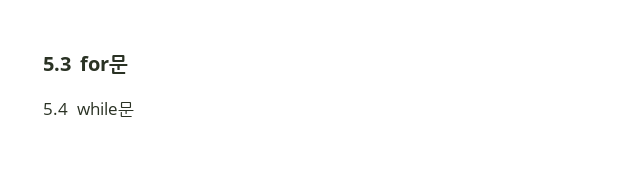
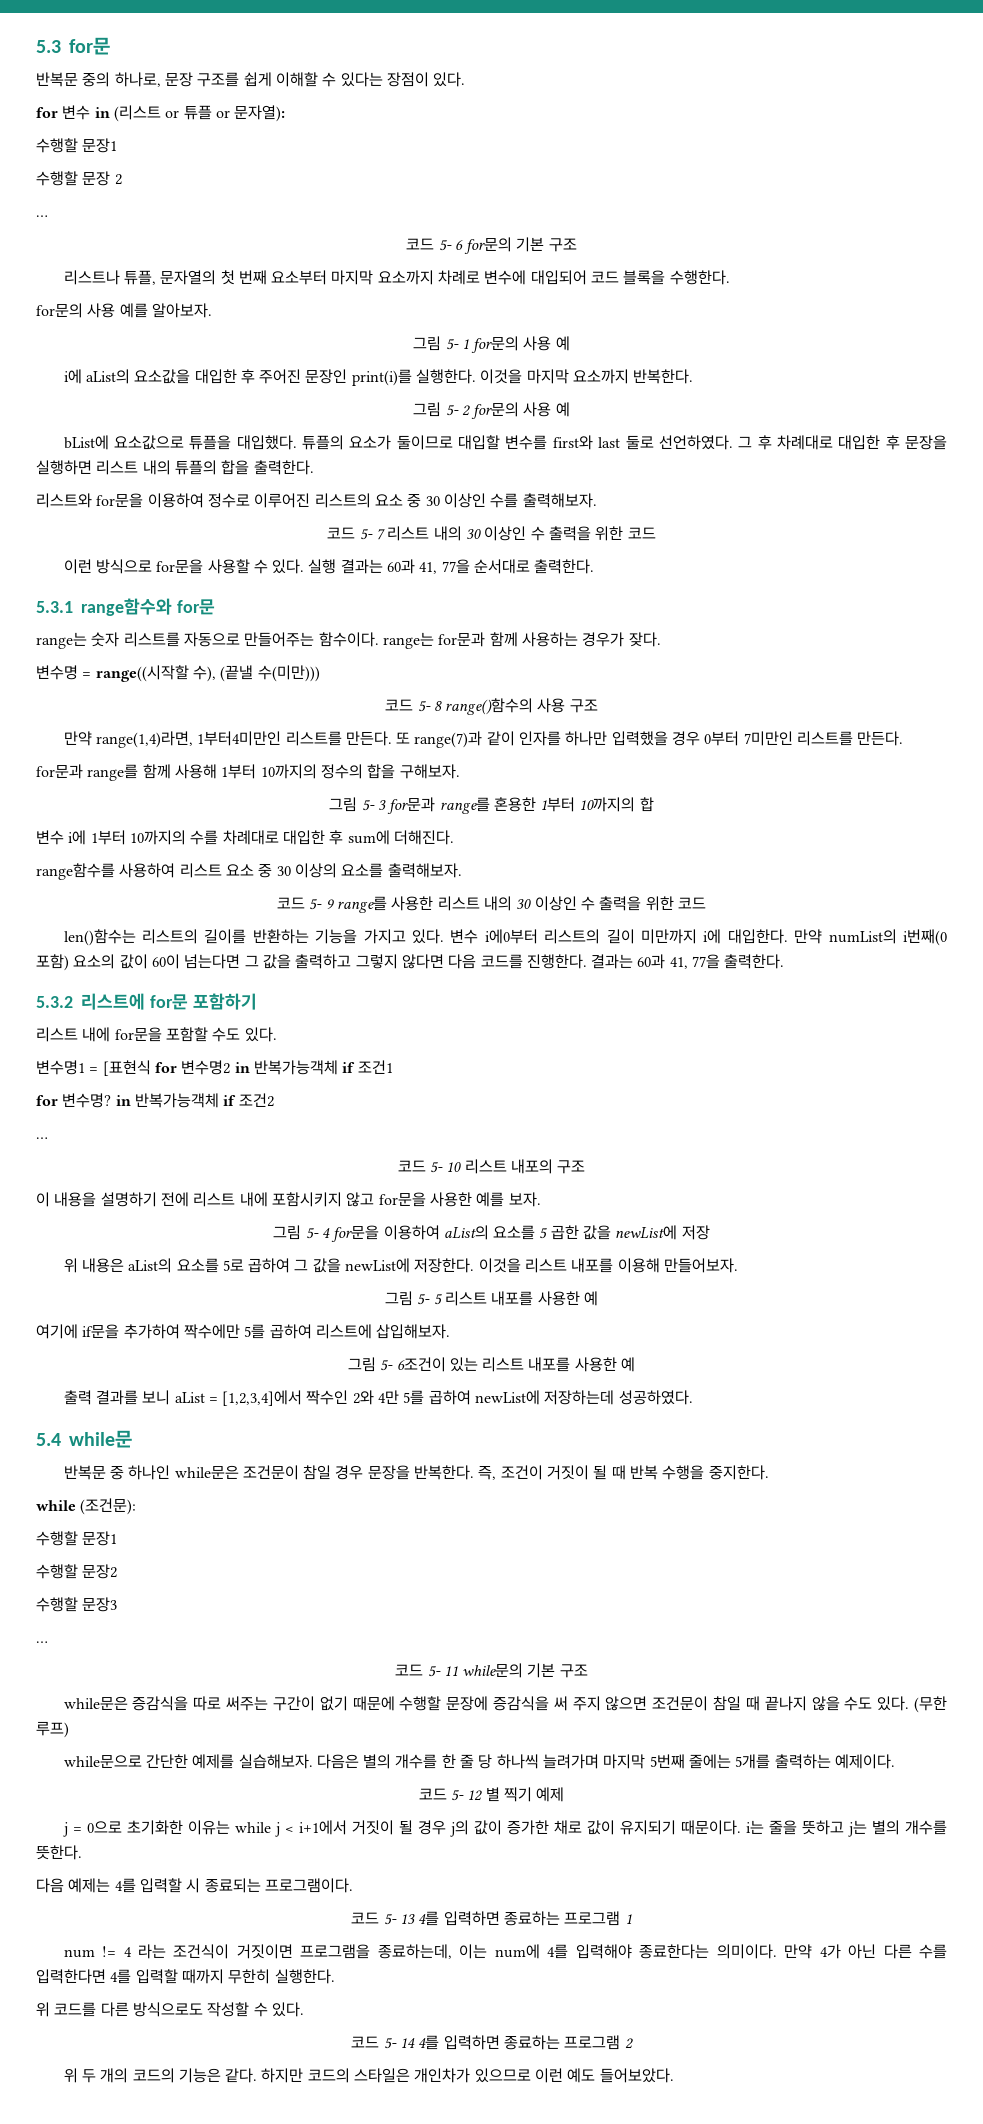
[43,102,134,117] 5.4 while문 -> [36,72,466,87] [36,105,286,122] [36,138,118,153] [36,171,122,186] [36,215,48,217] [406,237,577,254] [63,270,730,285] [36,303,212,318] [413,336,570,353] [63,369,694,386] [413,402,570,419] [63,435,947,450] [36,460,314,475] [36,493,597,508] [327,526,656,541] [63,559,595,574] [36,598,215,616] [36,632,661,649] [36,665,320,682] [385,698,598,715] [63,731,904,748] [36,764,460,781] [329,797,654,814] [36,830,454,845] [36,863,462,880] [277,896,706,913] [63,929,947,946] [36,954,785,971] [36,993,257,1010] [36,1027,277,1042] [36,1060,393,1076] [36,1093,274,1108] [36,1137,48,1139] [397,1159,586,1174] [36,1192,541,1207] [273,1225,710,1242] [63,1258,739,1273] [385,1291,598,1306] [36,1324,451,1339] [347,1357,636,1372] [63,1390,693,1406] [36,1430,132,1448] [63,1465,769,1480] [36,1498,137,1515] [36,1531,118,1546] [36,1564,118,1579] [36,1597,118,1612] [36,1641,48,1643] [395,1663,588,1678] [63,1696,947,1713] [36,1721,69,1738] [63,1754,896,1769] [418,1787,565,1802] [62,1820,947,1837] [36,1845,82,1860] [36,1878,353,1893] [351,1911,632,1926] [63,1944,948,1959] [36,1969,335,1984] [36,2002,304,2017] [351,2035,634,2050] [63,2068,674,2083] 반복문 중의 하나로, 문장 구조를 쉽게 이해할 수 있다는 장점이 있다. // for 변수 in (리스트 or 튜플 or 문자열): // 수행할 문장1 // 수행할 문장 2 // … // 코드 5- 6 for문의 기본 구조 // 리스트나 튜플, 문자열의 첫 번째 요소부터 마지막 요소까지 차례로 변수에 대입되어 코드 블록을 수행한다. // for문의 사용 예를 알아보자. // 그림 5- 1 for문의 사용 예 // i에 aList의 요소값을 대입한 후 주어진 문장인 print(i)를 실행한다. 이것을 마지막 요소까지 반복한다. // 그림 5- 2 for문의 사용 예 // bList에 요소값으로 튜플을 대입했다. 튜플의 요소가 둘이므로 대입할 변수를 first와 last 둘로 선언하였다. 그 후 차례대로 대입한 후 문장을 실행하면 리스트 내의 튜플의 합을 출력한다. // 리스트와 for문을 이용하여 정수로 이루어진 리스트의 요소 중 30 이상인 수를 출력해보자. // 코드 5- 7 리스트 내의 30 이상인 수 출력을 위한 코드 // 이런 방식으로 for문을 사용할 수 있다. 실행 결과는 60과 41, 77을 순서대로 출력한다. // 5.3.1 range함수와 for문 // range는 숫자 리스트를 자동으로 만들어주는 함수이다. range는 for문과 함께 사용하는 경우가 잦다. // 변수명 = range((시작할 수), (끝낼 수(미만))) // 코드 5- 8 range()함수의 사용 구조 // 만약 range(1,4)라면, 1부터4미만인 리스트를 만든다. 또 range(7)과 같이 인자를 하나만 입력했을 경우 0부터 7미만인 리스트를 만든다. // for문과 range를 함께 사용해 1부터 10까지의 정수의 합을 구해보자. // 그림 5- 3 for문과 range를 혼용한 1부터 10까지의 합 // 변수 i에 1부터 10까지의 수를 차례대로 대입한 후 sum에 더해진다. // range함수를 사용하여 리스트 요소 중 30 이상의 요소를 출력해보자. // 코드 5- 9 range를 사용한 리스트 내의 30 이상인 수 출력을 위한 코드 // len()함수는 리스트의 길이를 반환하는 기능을 가지고 있다. 변수 i에0부터 리스트의 길이 미만까지 i에 대입한다. 만약 numList의 i번째(0 포함) 요소의 값이 60이 넘는다면 그 값을 출력하고 그렇지 않다면 다음 코드를 진행한다. 결과는 60과 41, 77을 출력한다. // 5.3.2 리스트에 for문 포함하기 // 리스트 내에 for문을 포함할 수도 있다. // 변수명1 = [표현식 for 변수명2 in 반복가능객체 if 조건1 // for 변수명? in 반복가능객체 if 조건2 // … // 코드 5- 10 리스트 내포의 구조 // 이 내용을 설명하기 전에 리스트 내에 포함시키지 않고 for문을 사용한 예를 보자. // 그림 5- 4 for문을 이용하여 aList의 요소를 5 곱한 값을 newList에 저장 // 위 내용은 aList의 요소를 5로 곱하여 그 값을 newList에 저장한다. 이것을 리스트 내포를 이용해 만들어보자. // 그림 5- 5 리스트 내포를 사용한 예 // 여기에 if문을 추가하여 짝수에만 5를 곱하여 리스트에 삽입해보자. // 그림 5- 6조건이 있는 리스트 내포를 사용한 예 // 출력 결과를 보니 aList = [1,2,3,4]에서 짝수인 2와 4만 5를 곱하여 newList에 저장하는데 성공하였다. // 5.4 while문 // 반복문 중 하나인 while문은 조건문이 참일 경우 문장을 반복한다. 즉, 조건이 거짓이 될 때 반복 수행을 중지한다. // while (조건문): // 수행할 문장1 // 수행할 문장2 // 수행할 문장3 // … // 코드 5- 11 while문의 기본 구조 // while문은 증감식을 따로 써주는 구간이 없기 때문에 수행할 문장에 증감식을 써 주지 않으면 조건문이 참일 때 끝나지 않을 수도 있다. (무한 루프) // while문으로 간단한 예제를 실습해보자. 다음은 별의 개수를 한 줄 당 하나씩 늘려가며 마지막 5번째 줄에는 5개를 출력하는 예제이다. // 코드 5- 12 별 찍기 예제 // j = 0으로 초기화한 이유는 while j < i+1에서 거짓이 될 경우 j의 값이 증가한 채로 값이 유지되기 때문이다. i는 줄을 뜻하고 j는 별의 개수를 뜻한다. // 다음 예제는 4를 입력할 시 종료되는 프로그램이다. // 코드 5- 13 4를 입력하면 종료하는 프로그램 1 // num != 4 라는 조건식이 거짓이면 프로그램을 종료하는데, 이는 num에 4를 입력해야 종료한다는 의미이다. 만약 4가 아닌 다른 수를 입력한다면 4를 입력할 때까지 무한히 실행한다. // 위 코드를 다른 방식으로도 작성할 수 있다. // 코드 5- 14 4를 입력하면 종료하는 프로그램 2 // 위 두 개의 코드의 기능은 같다. 하지만 코드의 스타일은 개인차가 있으므로 이런 예도 들어보았다.

